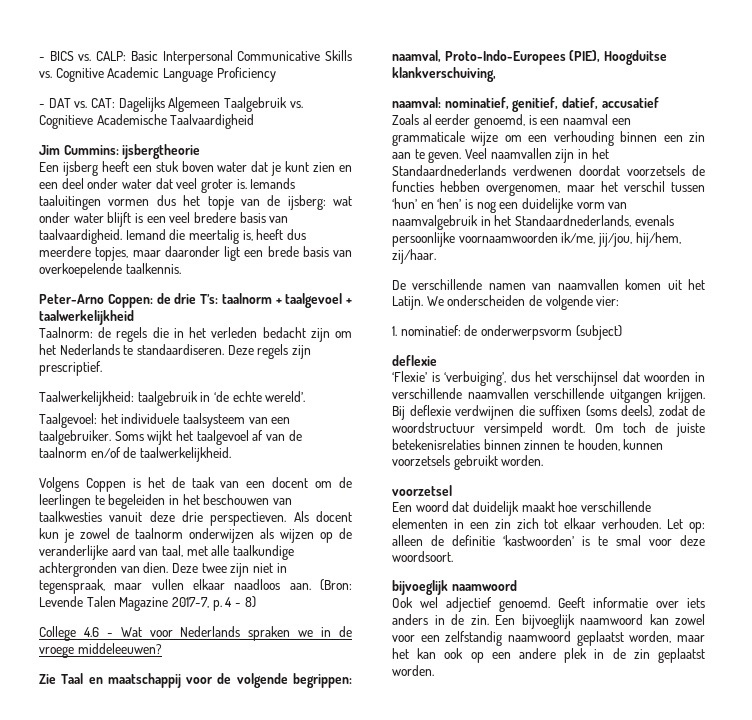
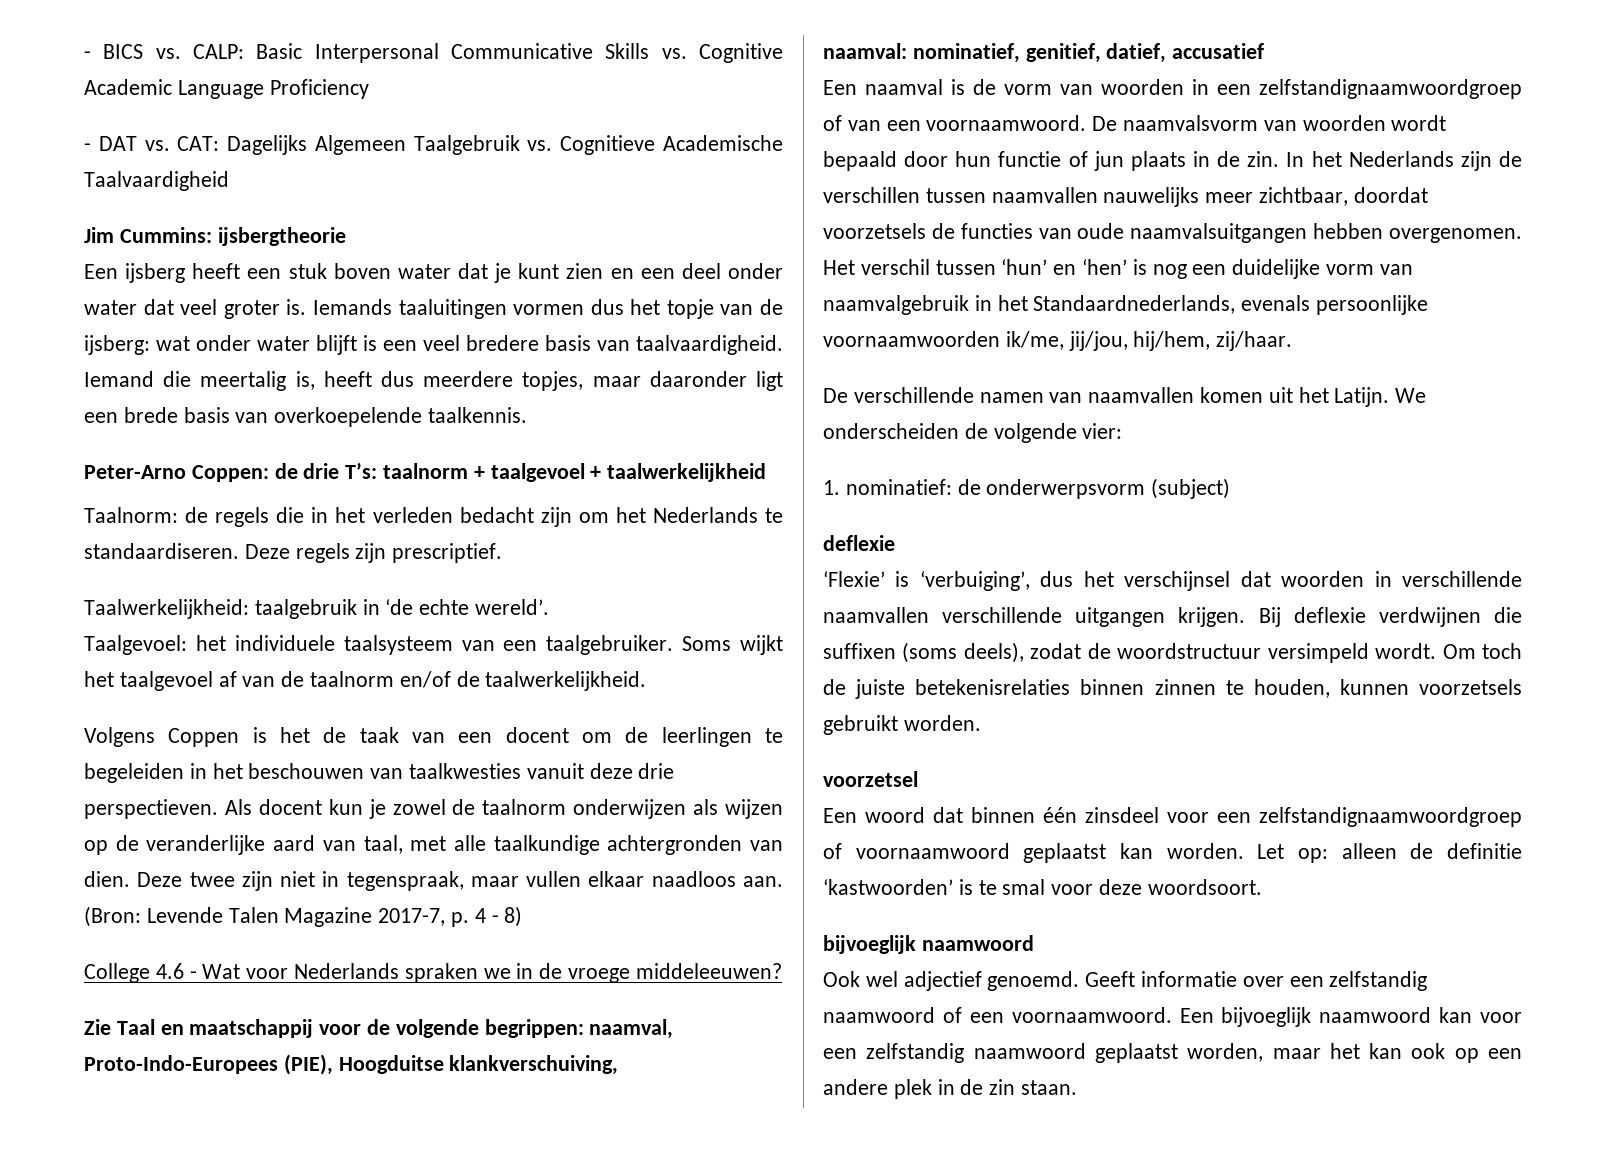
[392,114,631,129] [392,131,705,146] [392,148,609,163] [392,165,705,176] [392,181,618,196] Zoals al eerder genoemd, is een naamval een grammaticale wijze om een verhouding binnen een zin aan te geven. Veel naamvallen zijn in het Standaardnederlands verdwenen doordat voorzetsels de functies hebben overgenomen, maar het -> [823,79,1522,99] [823,115,1447,131] [823,151,1522,171] [823,187,1428,207] [823,223,1522,243] [823,260,855,275] Een naamval is de vorm van woorden in een zelfstandignaamwoordgroep of van een voornaamwoord. De naamvalsvorm van woorden wordt bepaald door hun functie of jun plaats in de zin. In het Nederlands zijn de verschillen tussen naamvallen nauwelijks meer zichtbaar, doordat voorzetsels de functies van oude naamvalsuitgangen hebben overgenomen. Het
[472,501,651,516] [392,518,662,529] duidelijk maakt hoe verschillende elementen in een zin zich tot elkaar verhouden. -> [971,807,1522,827] [823,843,1244,863] binnen één zinsdeel voor een zelfstandignaamwoordgroep of voornaamwoord geplaatst kan worden.
[687,598,705,608] [392,614,489,625] iets anders in de zin. -> [1289,971,1428,991] [823,1007,1172,1023] een zelfstandig naamwoord of een voornaamwoord.
[675,614,705,625] zowel -> (1473, 1015) none
[658,648,705,663] [392,665,434,676] geplaatst worden. -> [1021,1080,1078,1095] staan.

